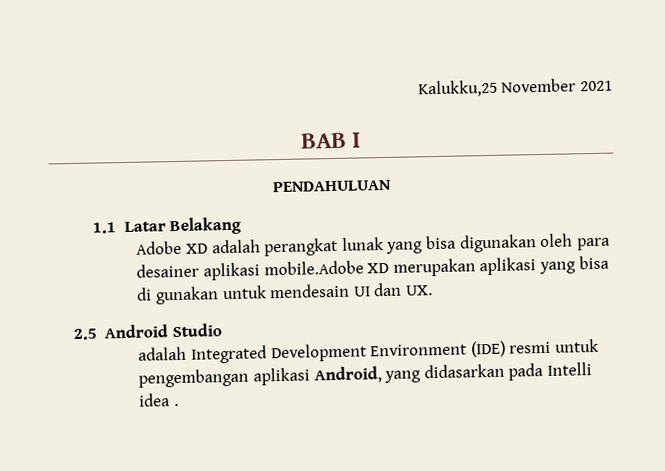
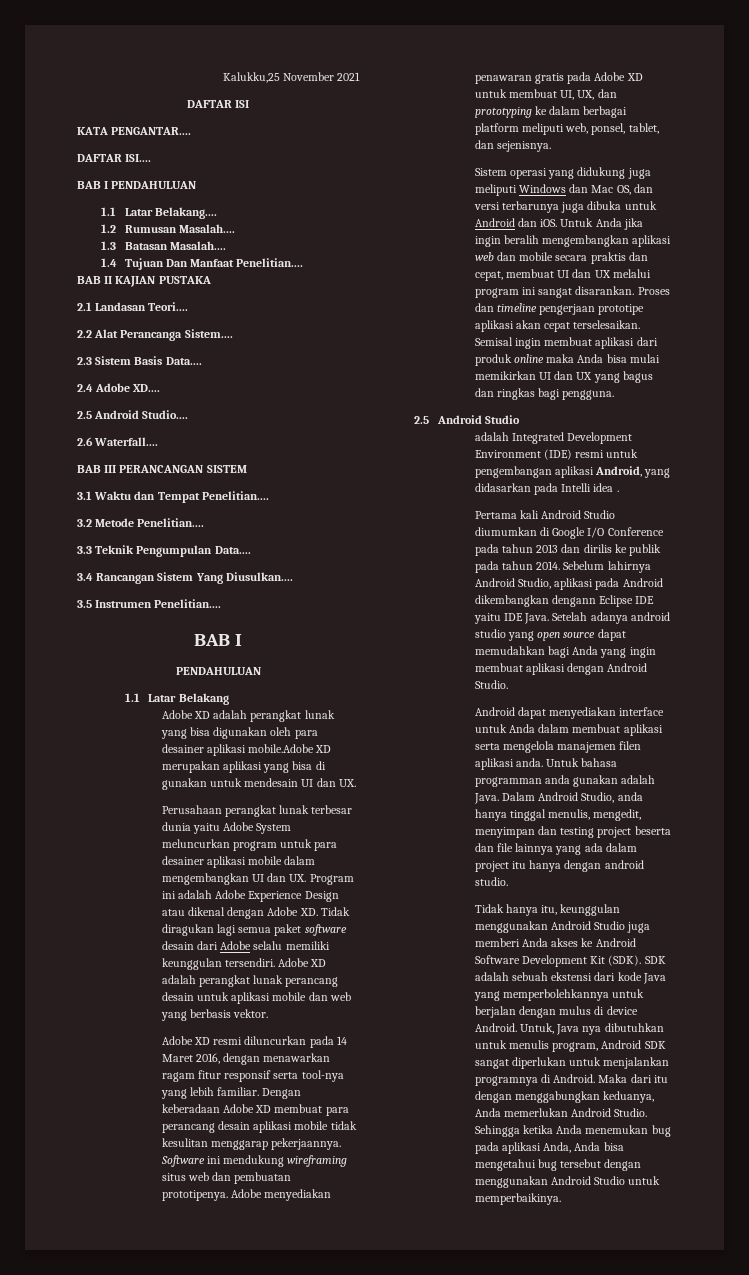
(613, 86) none -> [186,100,250,108] [77,127,192,135] [77,154,152,162] [77,181,197,189] [100,207,217,219] [100,224,235,233] [100,241,226,250] [100,258,304,270] [77,276,211,287] [77,302,189,311] [77,329,233,341] [77,356,202,365] [77,383,161,392] [77,410,189,419] [77,437,159,446] [77,465,247,473] [77,491,269,503] [77,518,205,527] [77,545,251,557] [77,572,293,584] [77,599,222,608] // DAFTAR ISI // KATA PENGANTAR.... // DAFTAR ISI.... // BAB I PENDAHULUAN // 1.1 Latar Belakang.... // 1.2 Rumusan Masalah.... // 1.3 Batasan Masalah.... // 1.4 Tujuan Dan Manfaat Penelitian.... // BAB II KAJIAN PUSTAKA // 2.1 Landasan Teori.... // 2.2 Alat Perancanga Sistem.... // 2.3 Sistem Basis Data.... // 2.4 Adobe XD.... // 2.5 Android Studio.... // 2.6 Waterfall.... // BAB III PERANCANGAN SISTEM // 3.1 Waktu dan Tempat Penelitian.... // 3.2 Metode Penelitian.... // 3.3 Teknik Pengumpulan Data.... // 3.4 Rancangan Sistem Yang Diusulkan.... // 3.5 Instrumen Penelitian....
(434, 290) none -> [161,805,353,817] [161,822,292,834] [161,839,338,851] [161,856,316,868] [161,873,354,885] [161,890,339,902] [161,907,350,919] [161,924,347,936] [161,941,330,950] [161,958,327,970] [161,975,339,987] [161,992,351,1004] [160,1009,269,1021] [161,1036,347,1048] [161,1053,331,1065] [161,1070,344,1082] [160,1087,302,1099] [161,1104,349,1116] [161,1121,357,1133] [161,1138,342,1150] [160,1155,348,1167] [161,1172,292,1184] [161,1189,332,1201] [474,72,643,84] [474,89,617,100] [474,106,628,118] [474,123,659,135] [474,140,551,152] [474,167,651,179] [474,184,653,196] [473,201,657,213] [474,218,643,230] [474,235,672,247] [474,252,648,264] [474,269,651,281] [474,286,670,298] [474,303,645,315] [474,320,641,332] [474,337,658,349] [474,354,660,366] [474,371,653,383] [474,388,615,400] // Perusahaan perangkat lunak terbesar dunia yaitu Adobe System meluncurkan program untuk para desainer aplikasi mobile dalam mengembangkan UI dan UX. Program ini adalah Adobe Experience Design atau dikenal dengan Adobe XD. Tidak diragukan lagi semua paket software desain dari Adobe selalu memiliki keunggulan tersendiri. Adobe XD adalah perangkat lunak perancang desain untuk aplikasi mobile dan web yang berbasis vektor. // Adobe XD resmi diluncurkan pada 14 Maret 2016, dengan menawarkan ragam fitur responsif serta tool-nya yang lebih familiar. Dengan keberadaan Adobe XD membuat para perancang desain aplikasi mobile tidak kesulitan menggarap pekerjaannya. Software ini mendukung wireframing situs web dan pembuatan prototipenya. Adobe menyediakan penawaran gratis pada Adobe XD untuk membuat UI, UX, dan prototyping ke dalam berbagai platform meliputi web, ponsel, tablet, dan sejenisnya. // Sistem operasi yang didukung juga meliputi Windows dan Mac OS, dan versi terbarunya juga dibuka untuk Android dan iOS. Untuk Anda jika ingin beralih mengembangkan aplikasi web dan mobile secara praktis dan cepat, membuat UI dan UX melalui program ini sangat disarankan. Proses dan timeline pengerjaan prototipe aplikasi akan cepat terselesaikan. Semisal ingin membuat aplikasi dari produk online maka Anda bisa mulai memikirkan UI dan UX yang bagus dan ringkas bagi pengguna.
(180, 405) none -> [474,510,616,519] [474,527,664,539] [474,544,662,556] [474,561,651,573] [474,578,663,590] [474,595,655,607] [473,612,670,624] [474,629,626,641] [474,646,656,658] [474,663,648,675] [474,680,508,689] [474,707,665,719] [474,724,663,736] [474,741,642,753] [474,758,618,770] [474,775,656,787] [473,792,643,804] [474,809,642,821] [474,826,671,838] [474,843,637,855] [474,860,644,872] [474,877,508,886] [474,904,621,916] [474,921,651,933] [474,938,636,947] [474,955,666,967] [474,972,666,984] [473,989,645,1001] [474,1006,638,1018] [474,1023,664,1035] [474,1040,666,1052] [474,1057,670,1069] [474,1074,668,1086] [474,1091,655,1103] [474,1108,648,1117] [474,1125,671,1137] [474,1142,624,1154] [474,1159,642,1171] [474,1176,661,1188] [474,1193,561,1205] // Pertama kali Android Studio diumumkan di Google I/O Conference pada tahun 2013 dan dirilis ke publik pada tahun 2014. Sebelum lahirnya Android Studio, aplikasi pada Android dikembangkan dengann Eclipse IDE yaitu IDE Java. Setelah adanya android studio yang open source dapat memudahkan bagi Anda yang ingin membuat aplikasi dengan Android Studio. // Android dapat menyediakan interface untuk Anda dalam membuat aplikasi serta mengelola manajemen filen aplikasi anda. Untuk bahasa programman anda gunakan adalah Java. Dalam Android Studio, anda hanya tinggal menulis, mengedit, menyimpan dan testing project beserta dan file lainnya yang ada dalam project itu hanya dengan android studio. // Tidak hanya itu, keunggulan menggunakan Android Studio juga memberi Anda akses ke Android Software Development Kit (SDK). SDK adalah sebuah ekstensi dari kode Java yang memperbolehkannya untuk berjalan dengan mulus di device Android. Untuk, Java nya dibutuhkan untuk menulis program, Android SDK sangat diperlukan untuk menjalankan programnya di Android. Maka dari itu dengan menggabungkan keduanya, Anda memerlukan Android Studio. Sehingga ketika Anda menemukan bug pada aplikasi Anda, Anda bisa mengetahui bug tersebut dengan menggunakan Android Studio untuk memperbaikinya.

